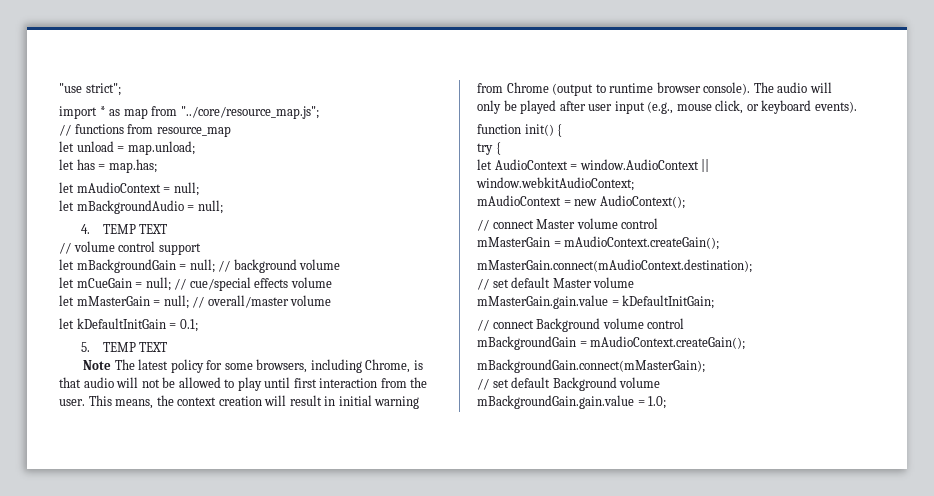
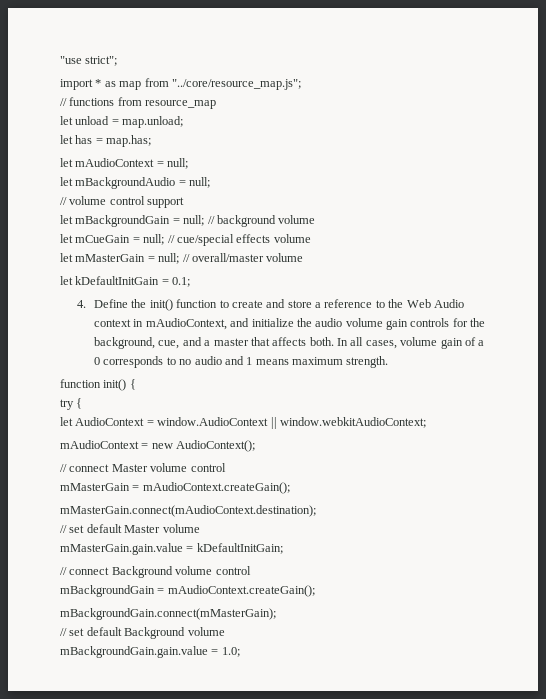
[80,224,168,234] // 4. TEMP TEXT -> (211, 182) none
[80,342,168,352] [83,359,423,373] [59,377,428,391] [59,395,420,409] [477,82,832,96] [477,100,857,114] 5. TEMP TEXT // Note The latest policy for some browsers, including Chrome, is that audio will not be allowed to play until first interaction from the user. This means, the context creation will result in initial warning from Chrome (output to runtime browser console). The audio will only be played after user input (e.g., mouse click, or keyboard events). -> [77,299,464,311] [94,318,486,330] [94,337,485,349] [94,356,389,368] 4. Define the init() function to create and store a reference to the Web Audio context in mAudioContext, and initialize the audio volume gain controls for the background, cue, and a master that affects both. In all cases, volume gain of a 0 corresponds to no audio and 1 means maximum strength.

